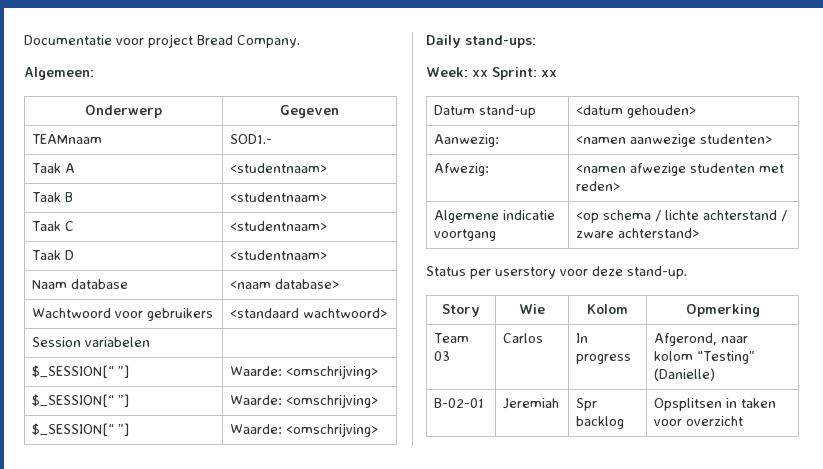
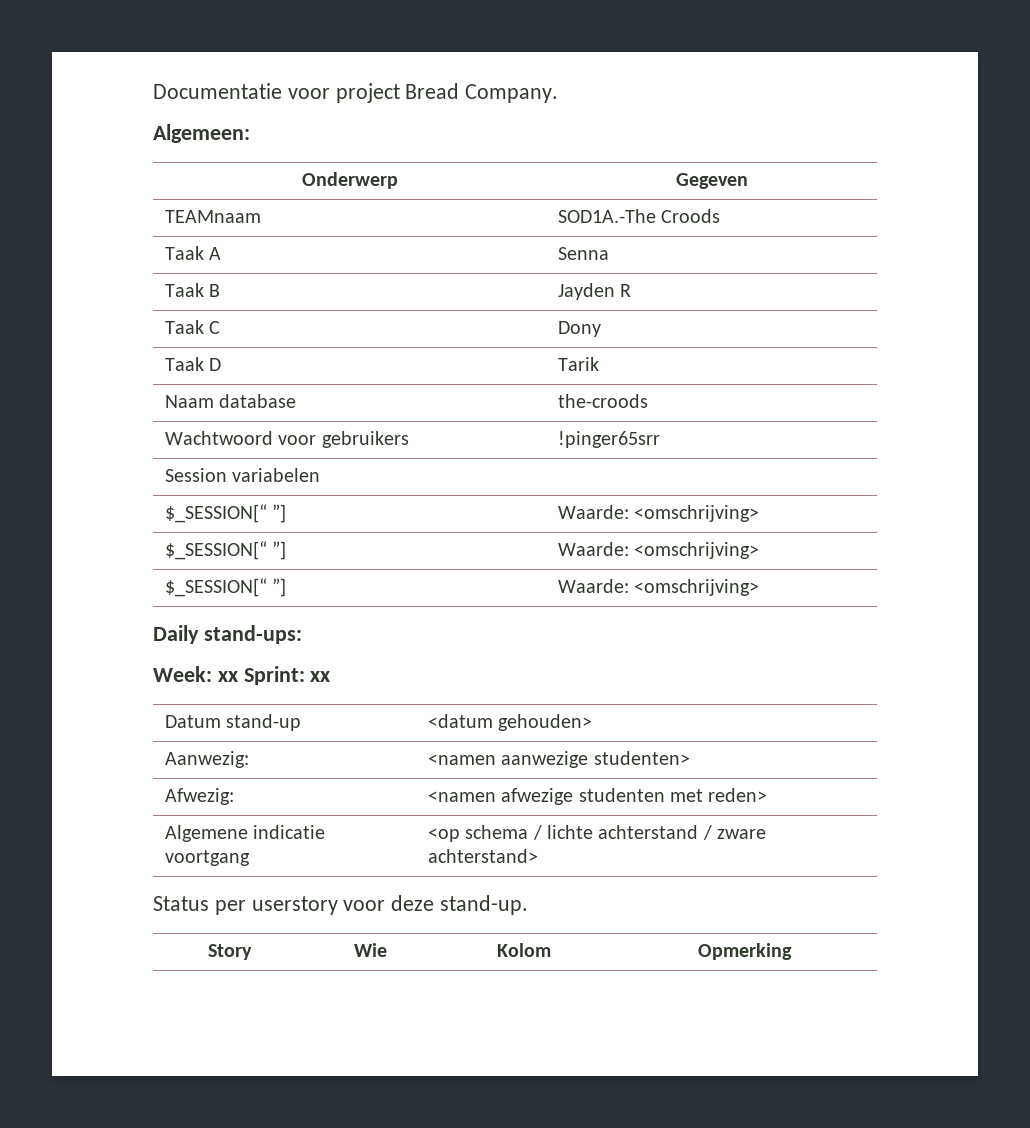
[230,134,273,144] SOD1.- -> [558,209,721,223] SOD1A.-The Croods
[230,163,328,173] <studentnaam> -> [558,247,610,260] Senna
[230,192,328,202] <studentnaam> -> [558,283,632,300] Jayden R
[230,221,328,231] <studentnaam> -> [558,321,602,337] Dony
[230,250,328,260] <studentnaam> -> [558,357,600,371] Tarik
[230,279,340,289] <naam database> -> [558,394,649,408] the-croods
[230,308,388,318] <standaard wachtwoord> -> [558,431,661,448] !pinger65srr
[434,333,470,343] [434,351,451,361] [503,333,544,343] [576,333,589,343] [576,354,632,364] [654,333,749,346] [654,351,756,364] [654,368,716,381] [434,398,485,408] [503,398,560,409] [576,398,598,411] [576,416,625,429] [654,398,777,411] [654,416,744,426] // Team 03 | Carlos | In progress | Afgerond, naar kolom “Testing” (Danielle) // B-02-01 | Jeremiah | Spr backlog | Opsplitsen in taken voor overzicht -> (792, 951) none

